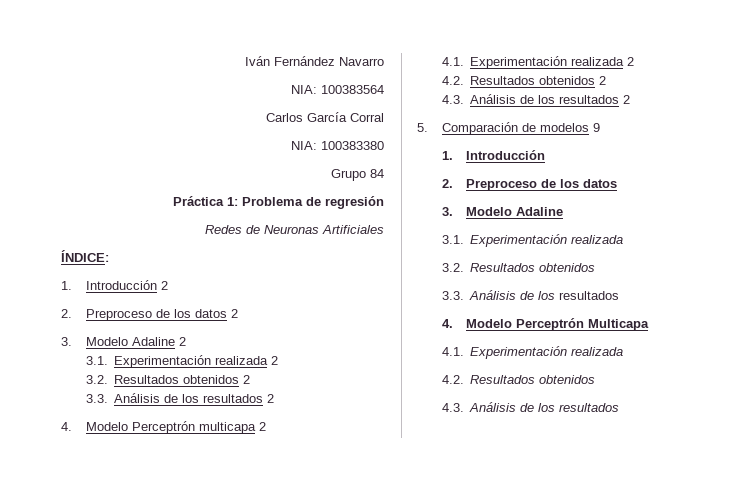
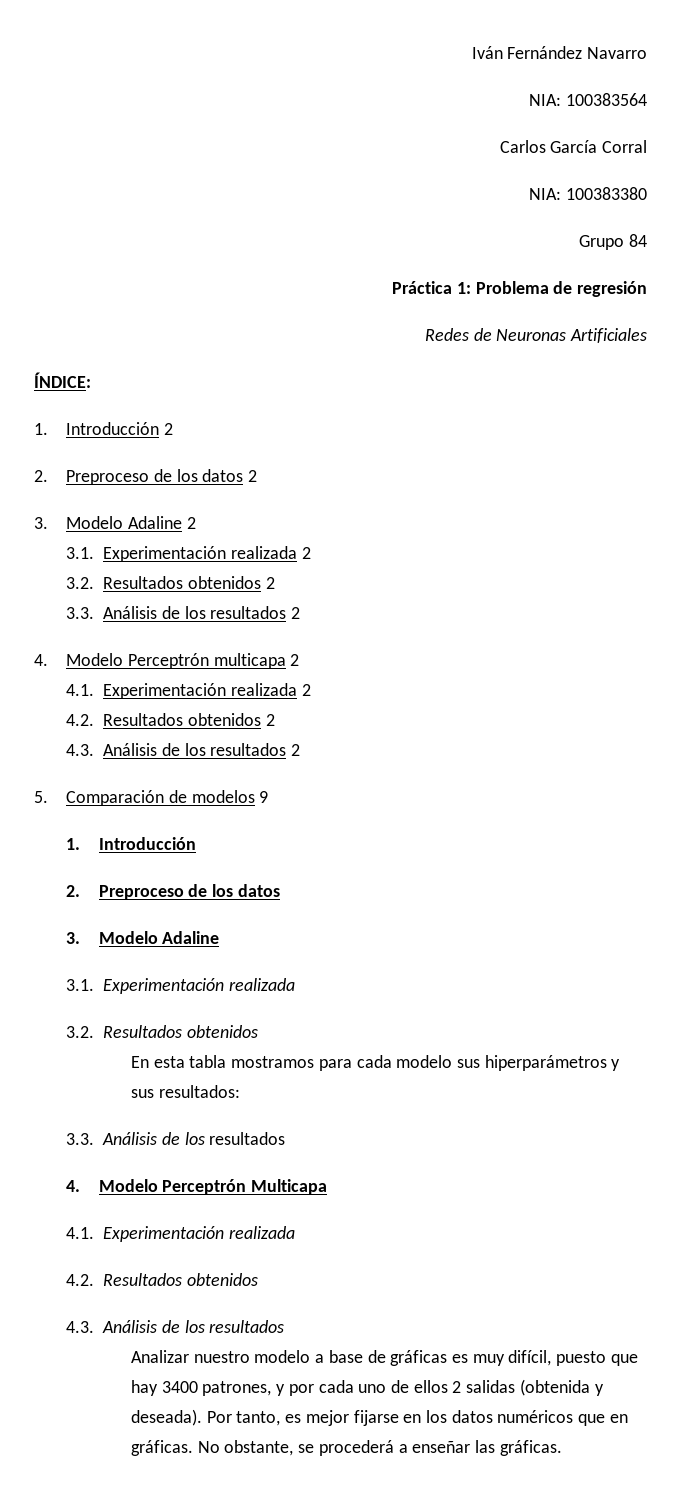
(596, 267) none -> [130,1055,621,1071] [130,1085,240,1098] // En esta tabla mostramos para cada modelo sus hiperparámetros y sus resultados:
(620, 407) none -> [130,1350,638,1366] [130,1379,604,1396] [130,1409,628,1426] [130,1440,562,1456] // Analizar nuestro modelo a base de gráficas es muy difícil, puesto que hay 3400 patrones, y por cada uno de ellos 2 salidas (obtenida y deseada). Por tanto, es mejor fijarse en los datos numéricos que en gráficas. No obstante, se procederá a enseñar las gráficas.

